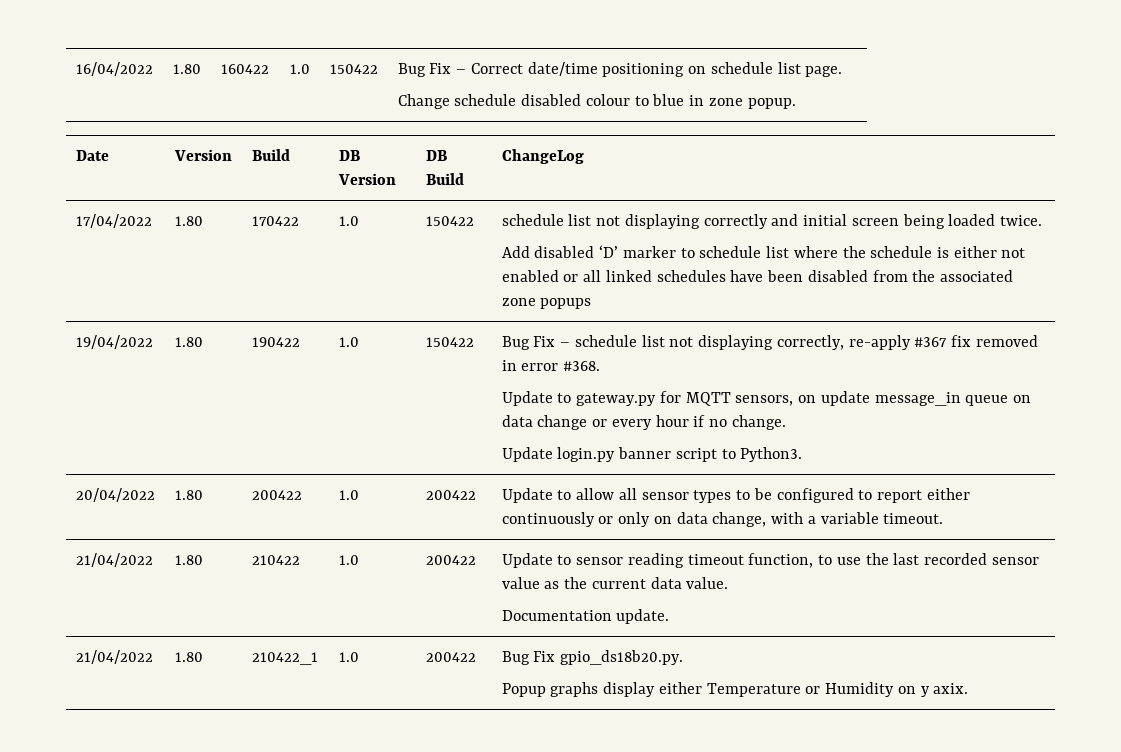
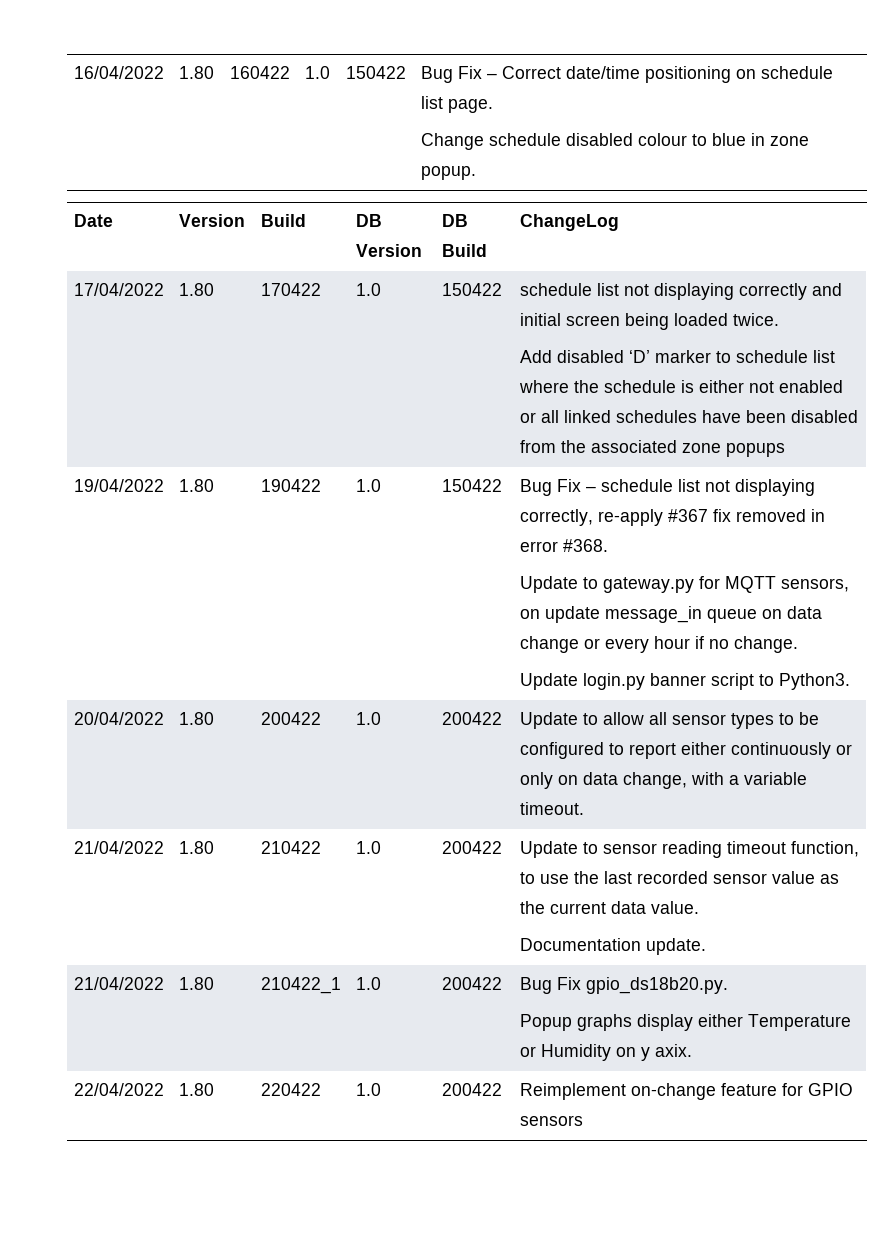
(969, 688) none -> [74,1083,165,1096] [179,1083,215,1096] [261,1083,322,1096] [356,1083,382,1096] [442,1083,503,1096] [520,1083,854,1100] [520,1115,584,1126] // 22/04/2022 | 1.80 | 220422 | 1.0 | 200422 | Reimplement on-change feature for GPIO sensors

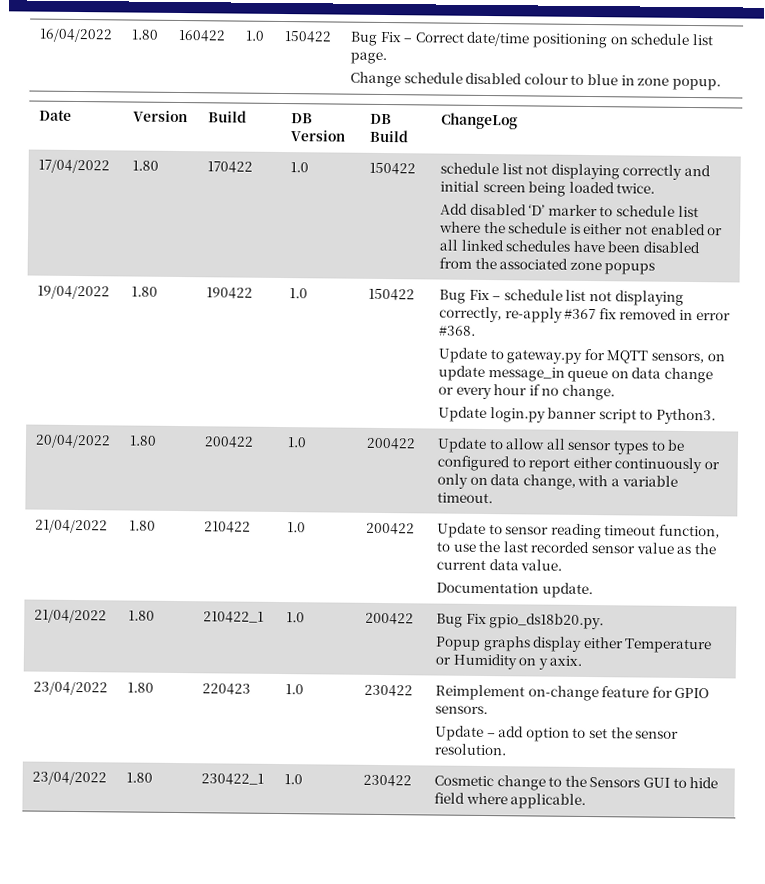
[74,1083,165,1096] [179,1083,215,1096] [261,1083,322,1096] [356,1083,382,1096] [442,1083,503,1096] 22/04/2022 | 1.80 | 220422 | 1.0 | 200422 -> [32,681,108,696] [126,682,154,693] [201,683,251,695] [284,684,304,695] [363,684,413,697] 23/04/2022 | 1.80 | 220423 | 1.0 | 230422
[520,1115,584,1126] sensors -> [434,705,488,715] [434,725,680,742] [433,743,507,756] [31,771,107,786] [125,772,153,783] [200,773,264,785] [283,774,303,785] [362,774,412,787] [433,775,719,791] [433,792,587,810] sensors. // Update – add option to set the sensor resolution. // 23/04/2022 | 1.80 | 230422_1 | 1.0 | 230422 | Cosmetic change to the Sensors GUI to hide field where applicable.

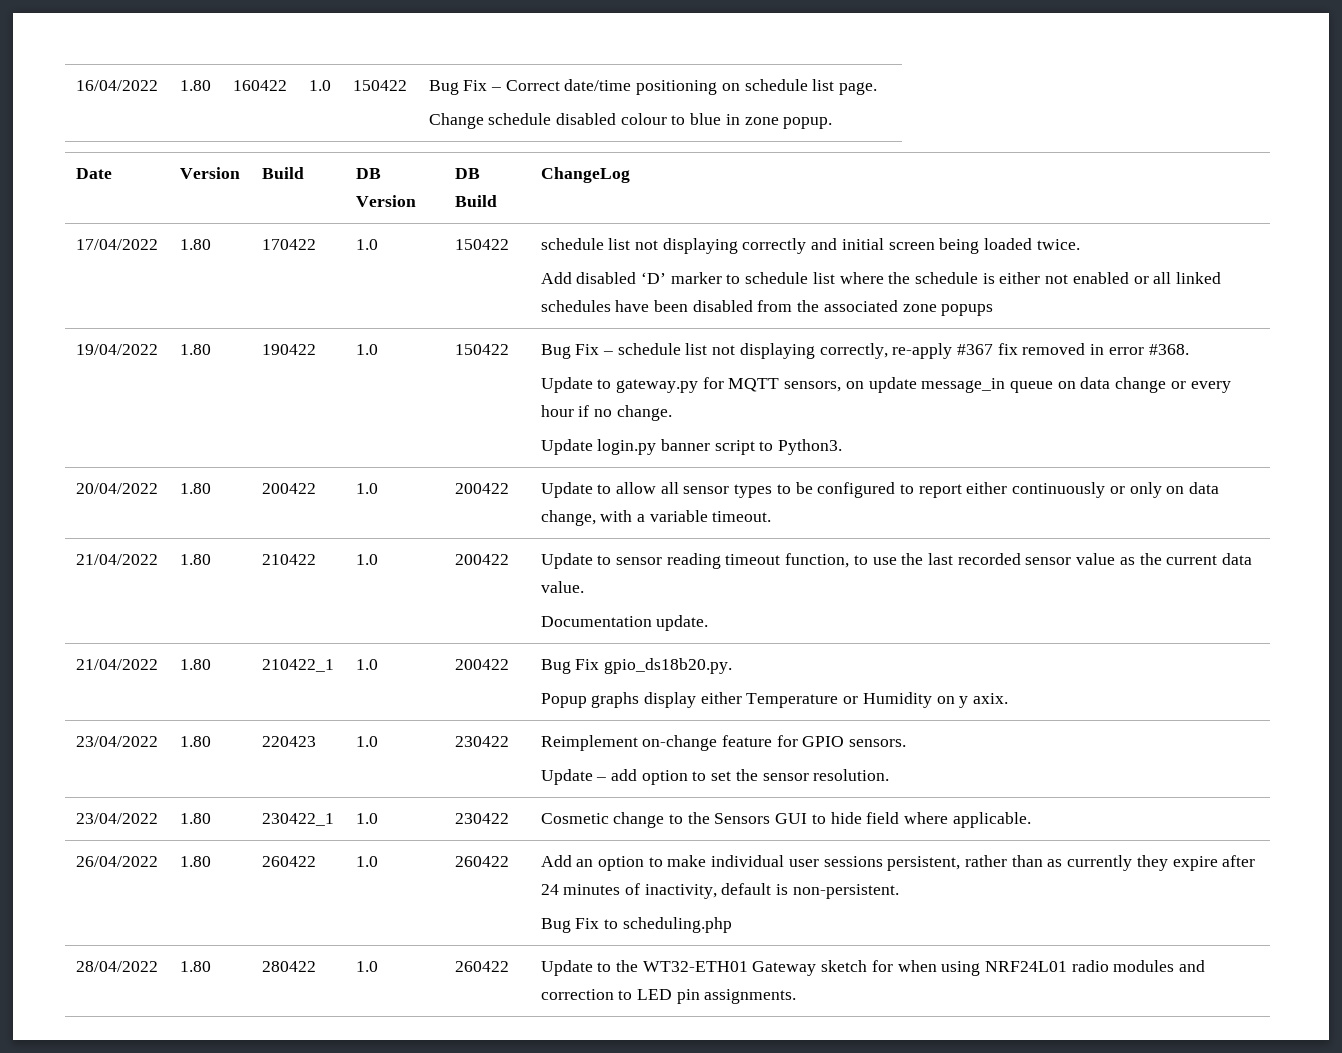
(587, 801) none -> [75,856,158,867] [179,856,211,867] [261,856,316,867] [355,856,378,867] [454,856,509,867] [540,855,1256,871] [540,883,899,899] [540,917,732,933] [75,961,158,972] [179,961,211,972] [261,961,316,972] [355,961,378,972] [454,961,509,972] [540,960,1206,976] [540,989,797,1004] // 26/04/2022 | 1.80 | 260422 | 1.0 | 260422 | Add an option to make individual user sessions persistent, rather than as currently they expire after 24 minutes of inactivity, default is non-persistent. // Bug Fix to scheduling.php // 28/04/2022 | 1.80 | 280422 | 1.0 | 260422 | Update to the WT32-ETH01 Gateway sketch for when using NRF24L01 radio modules and correction to LED pin assignments.

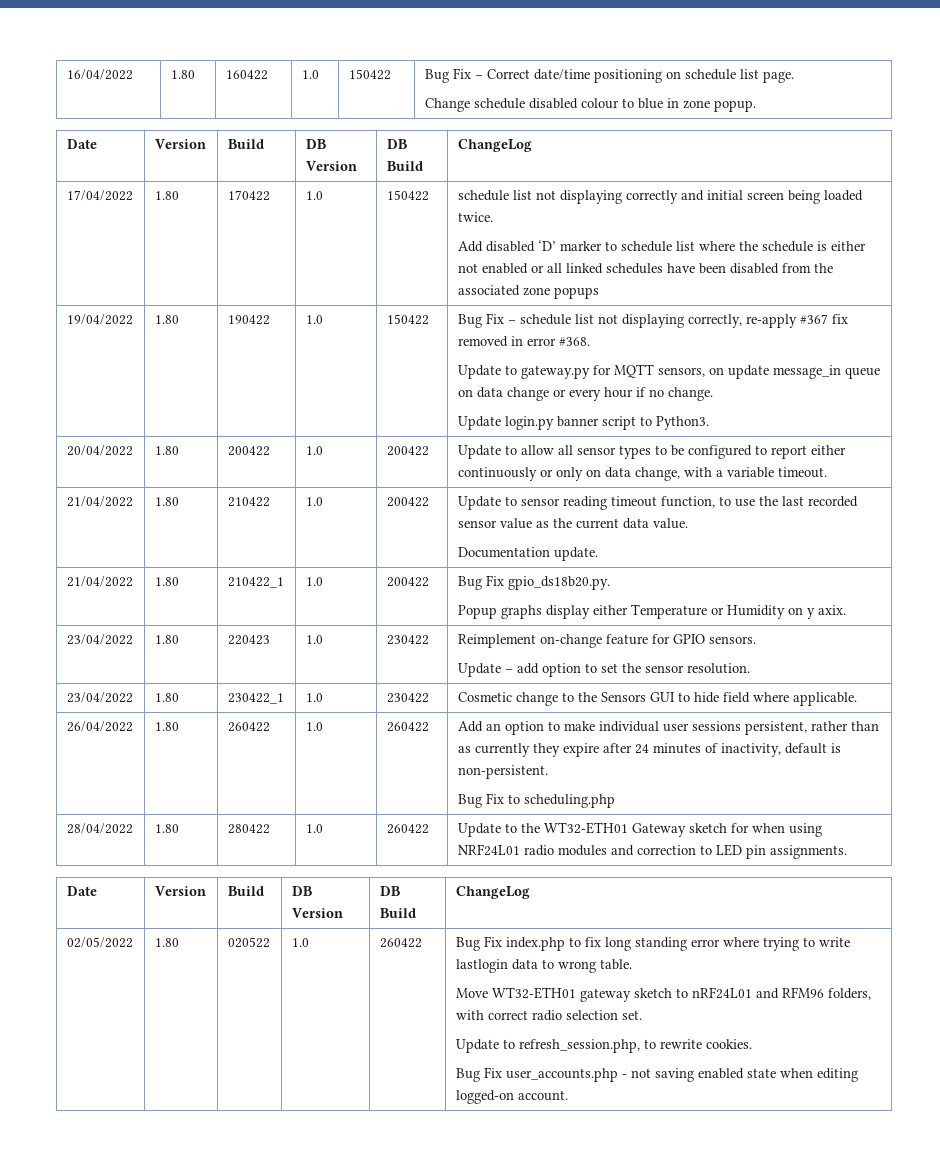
(797, 996) none -> [66,886,97,896] [154,886,206,896] [227,886,264,896] [291,886,312,896] [291,908,343,918] [379,886,400,896] [379,908,416,918] [455,886,530,899] [66,937,133,948] [154,938,179,947] [227,937,270,948] [291,938,309,947] [379,938,422,948] [455,936,850,951] [455,959,632,973] [455,987,871,1002] [455,1010,642,1021] [455,1039,752,1053] [455,1067,858,1082] [455,1090,568,1104] // Date | Version | Build | DB Version | DB Build | ChangeLog // 02/05/2022 | 1.80 | 020522 | 1.0 | 260422 | Bug Fix index.php to fix long standing error where trying to write lastlogin data to wrong table. // Move WT32-ETH01 gateway sketch to nRF24L01 and RFM96 folders, with correct radio selection set. // Update to refresh_session.php, to rewrite cookies. // Bug Fix user_accounts.php - not saving enabled state when editing logged-on account.

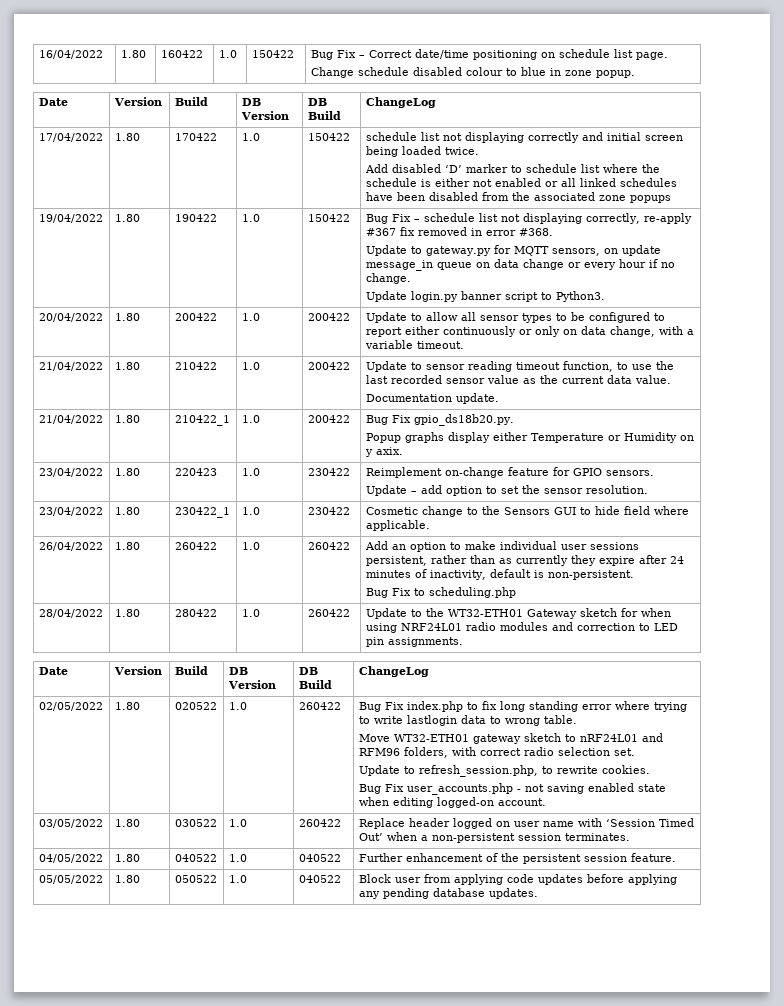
(568, 1095) none -> [38,819,103,828] [114,819,140,827] [174,819,217,827] [228,819,247,827] [298,819,341,827] [358,818,694,829] [358,832,630,843] [38,854,103,863] [114,854,140,862] [174,854,217,862] [228,854,247,862] [298,854,341,862] [358,853,676,864] [38,875,103,884] [114,875,140,883] [174,875,217,883] [228,875,247,883] [298,875,341,883] [358,874,677,885] [358,888,538,899] // 03/05/2022 | 1.80 | 030522 | 1.0 | 260422 | Replace header logged on user name with ‘Session Timed Out’ when a non-persistent session terminates. // 04/05/2022 | 1.80 | 040522 | 1.0 | 040522 | Further enhancement of the persistent session feature. // 05/05/2022 | 1.80 | 050522 | 1.0 | 040522 | Block user from applying code updates before applying any pending database updates.

